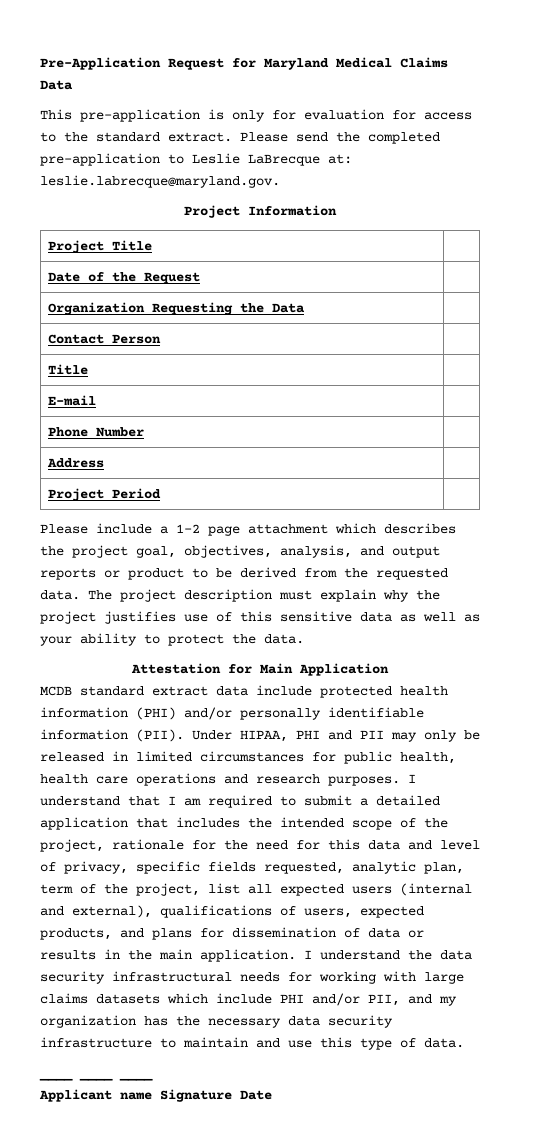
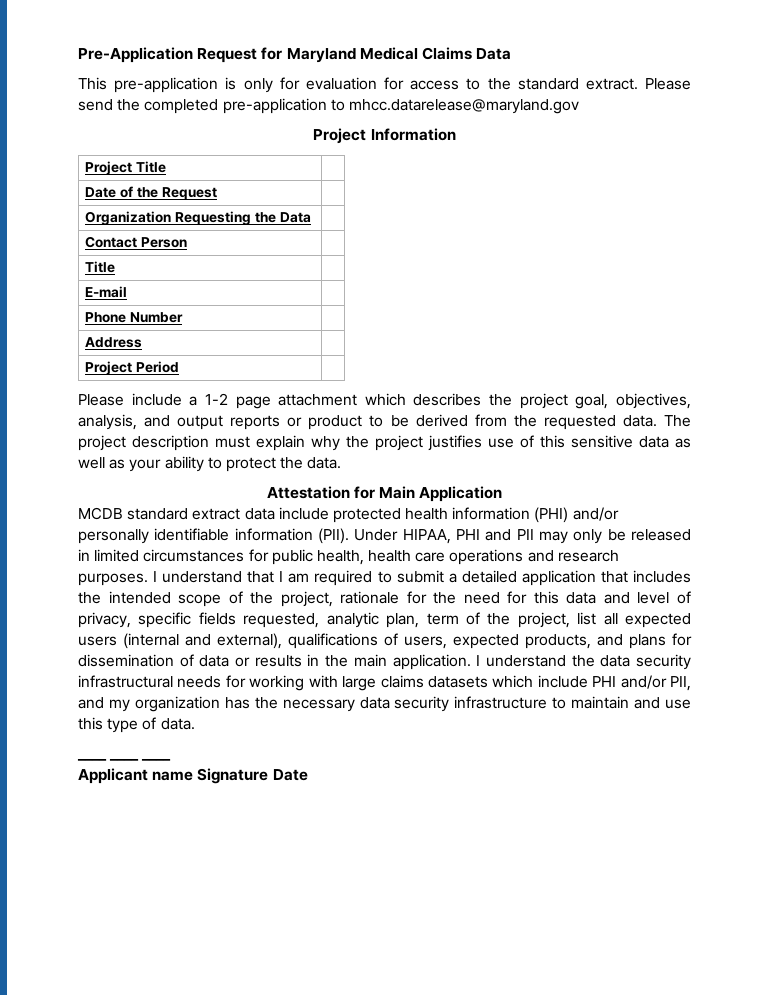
[192,153,352,166] [40,175,280,188] Leslie LaBrecque at: leslie.labrecque@maryland.gov. -> [348,99,579,114] mhcc.datarelease@maryland.gov

